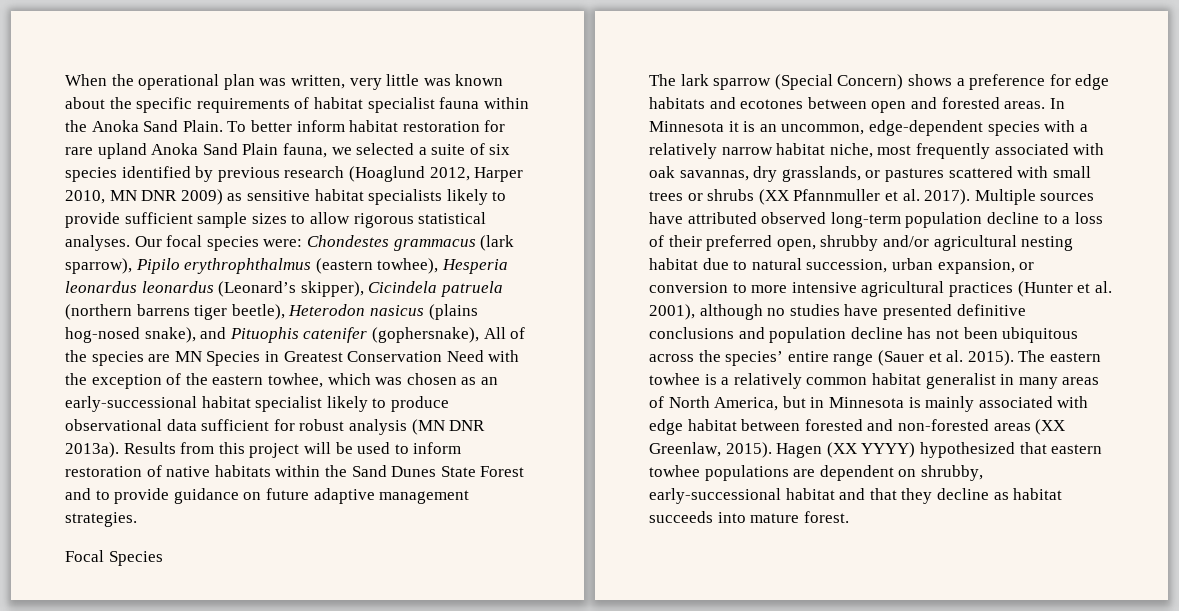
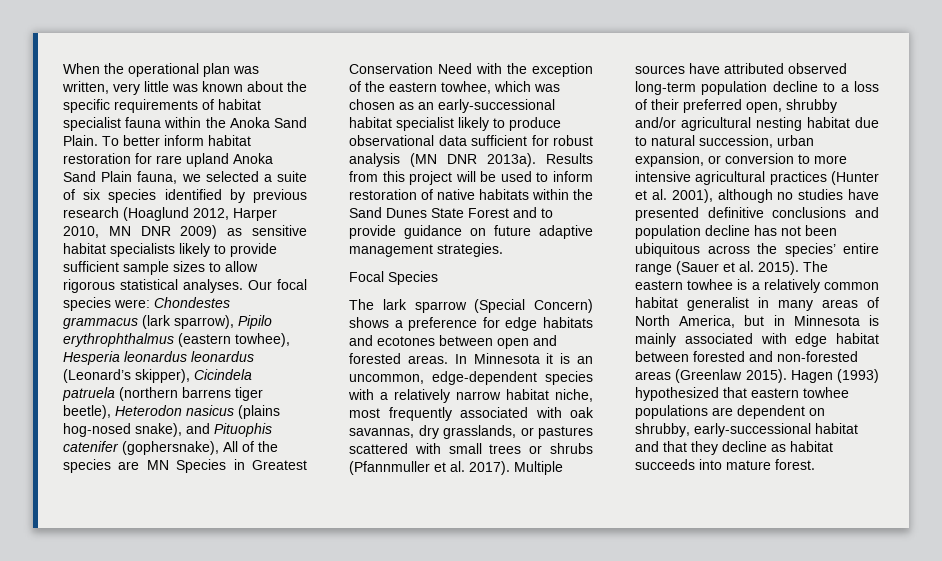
[758,189,881,205] (XX Pfannmuller -> [349,461,430,475] (Pfannmuller
[1035,419,1066,435] [649,442,916,458] (XX Greenlaw, 2015). Hagen (XX YYYY) -> [675,369,879,383] (Greenlaw 2015). Hagen (1993)

